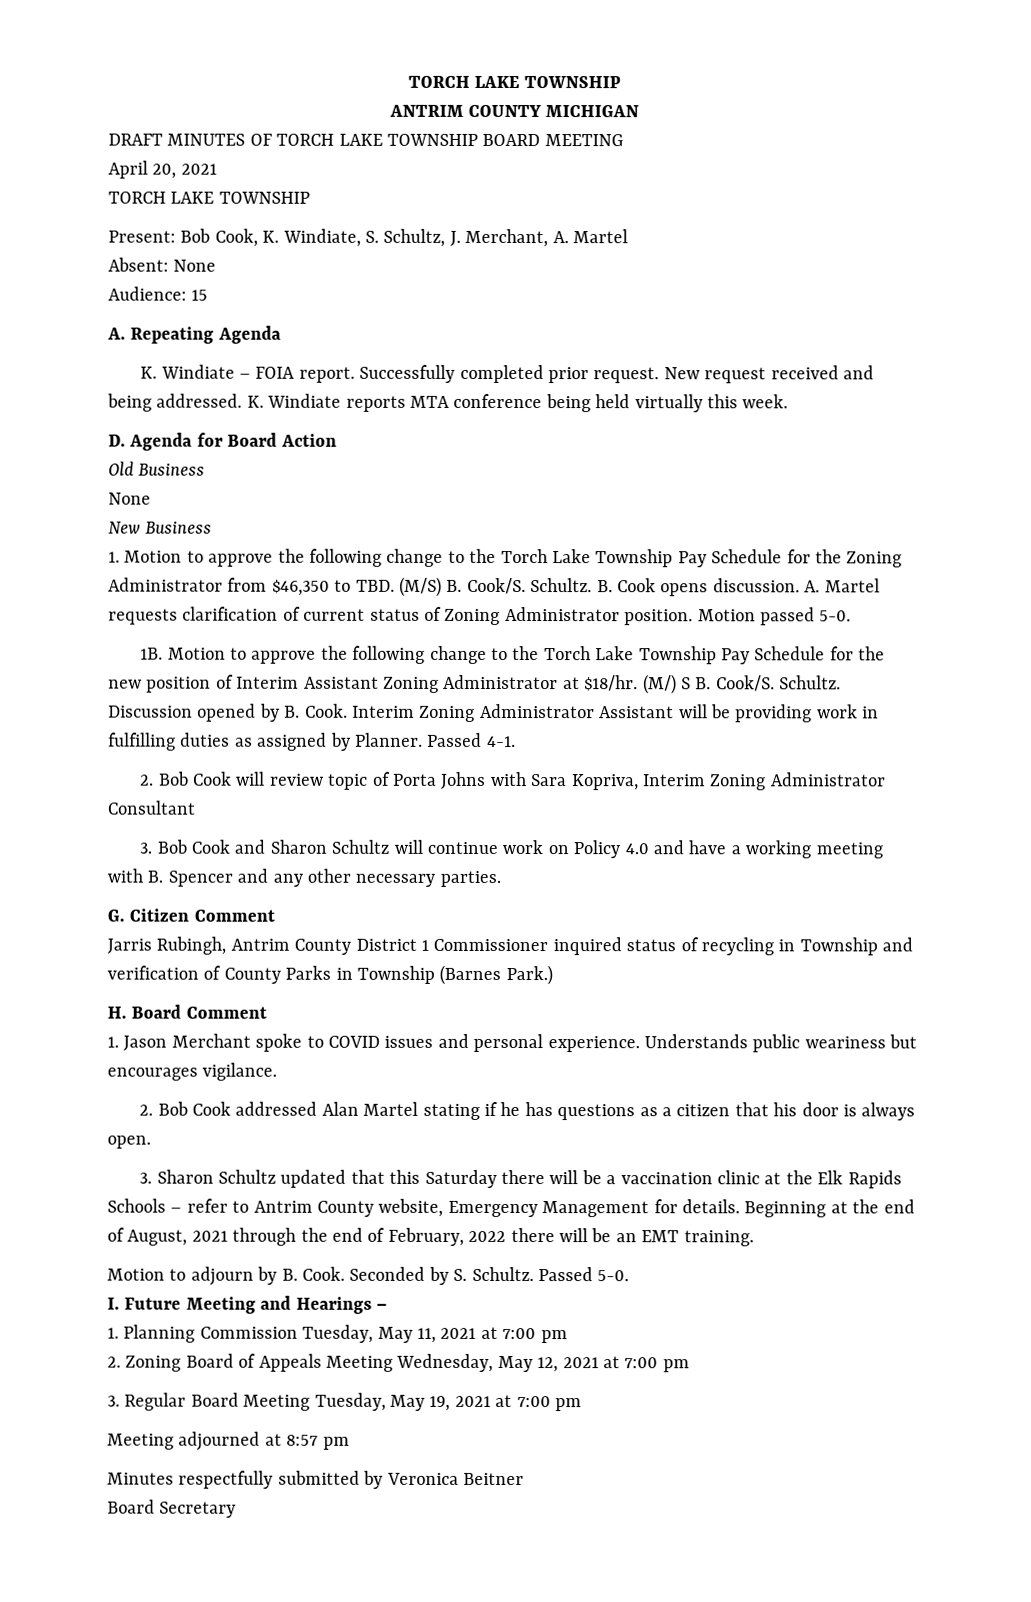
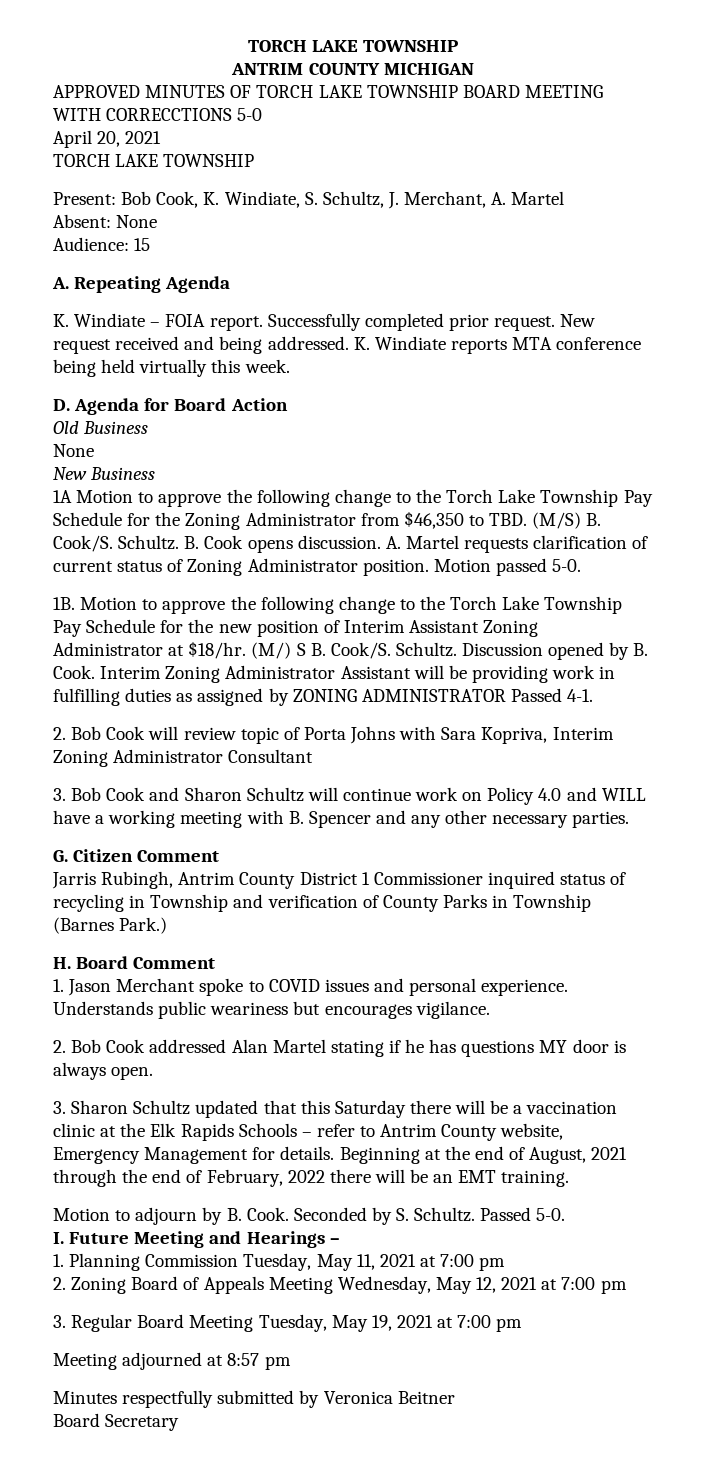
[108,133,163,146] DRAFT -> [53,85,140,98] APPROVED
(624, 140) none -> [53,108,263,121] WITH CORRECCTIONS 5-0
[108,551,120,563] 1. -> [53,490,72,503] 1A
[355,732,423,747] Planner. -> [292,689,506,702] ZONING ADMINISTRATOR
(685, 847) none -> [601,788,646,801] WILL
[639,1102,798,1117] as a citizen that his -> [539,1040,568,1053] MY

